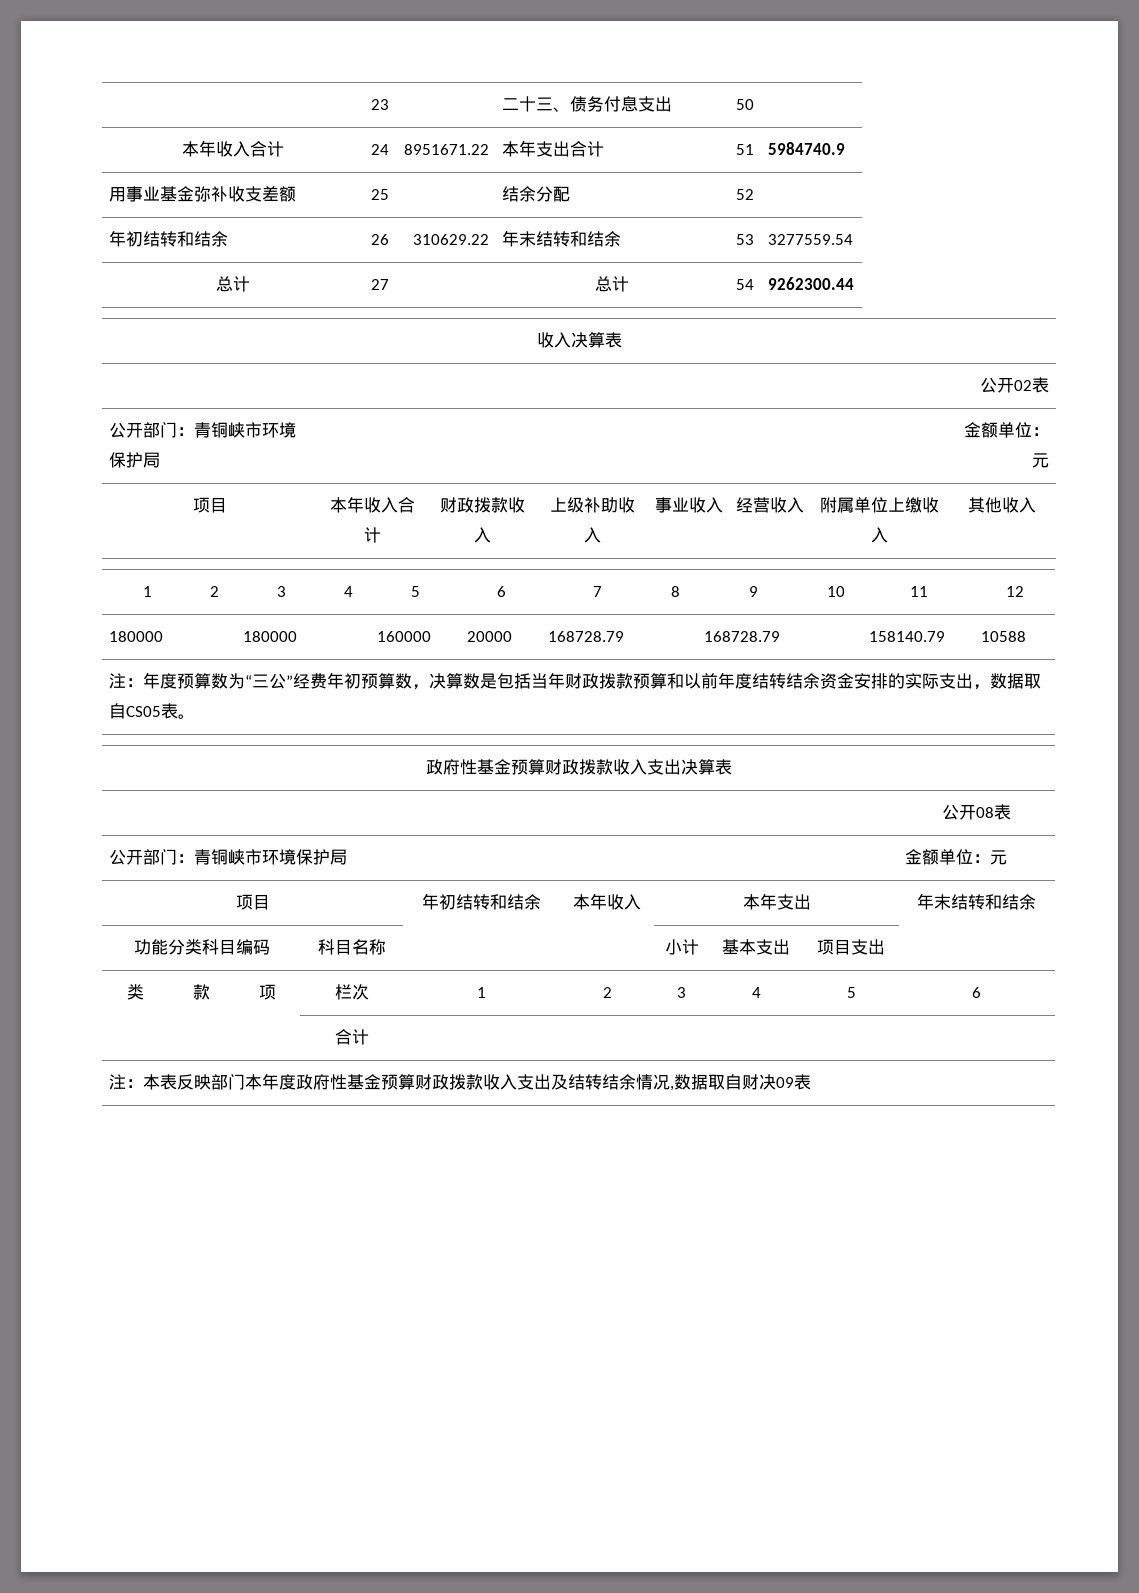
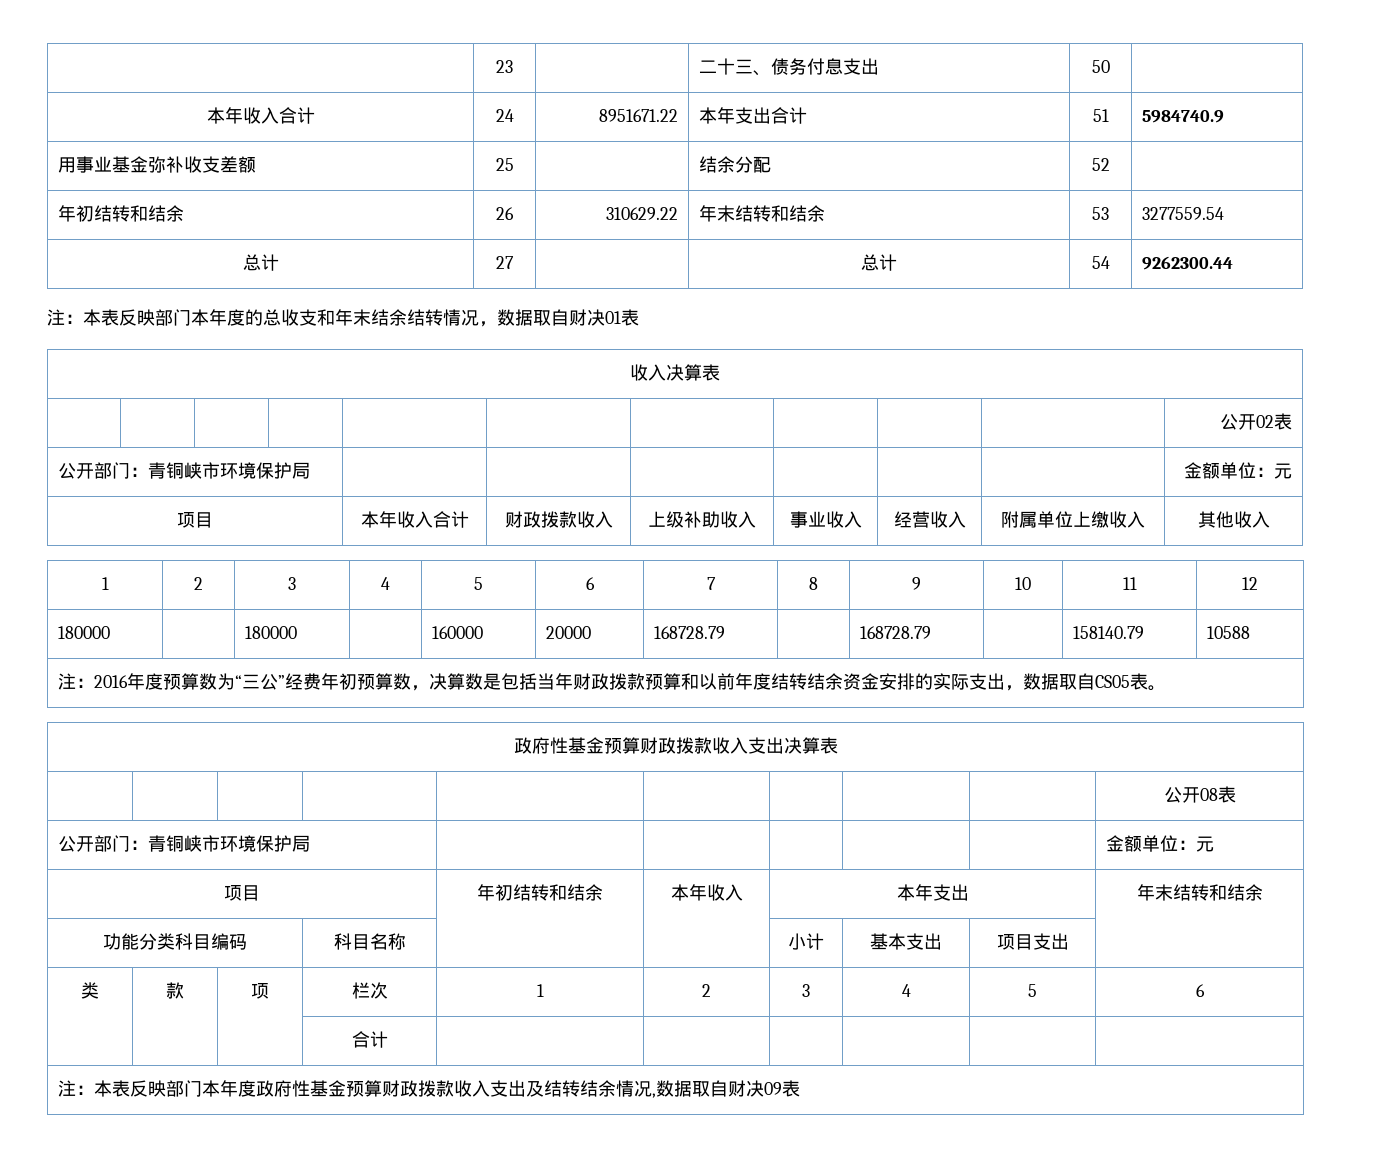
(854, 283) none -> [47,309,639,327] // 注：本表反映部门本年度的总收支和年末结余结转情况，数据取自财决01表
(143, 682) none -> [94,675,129,688] 2016

